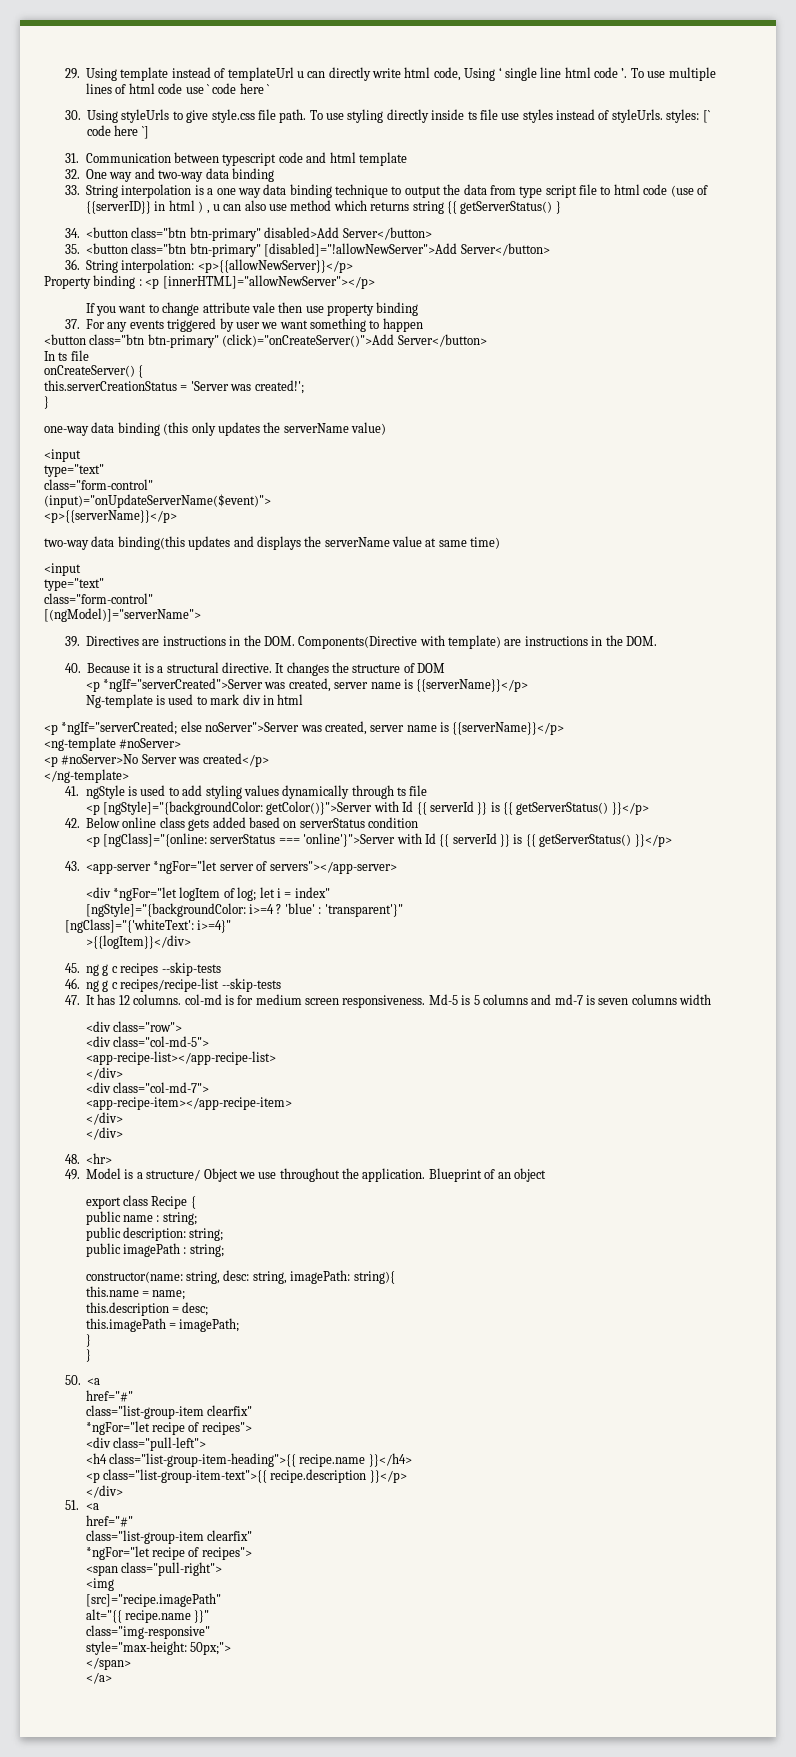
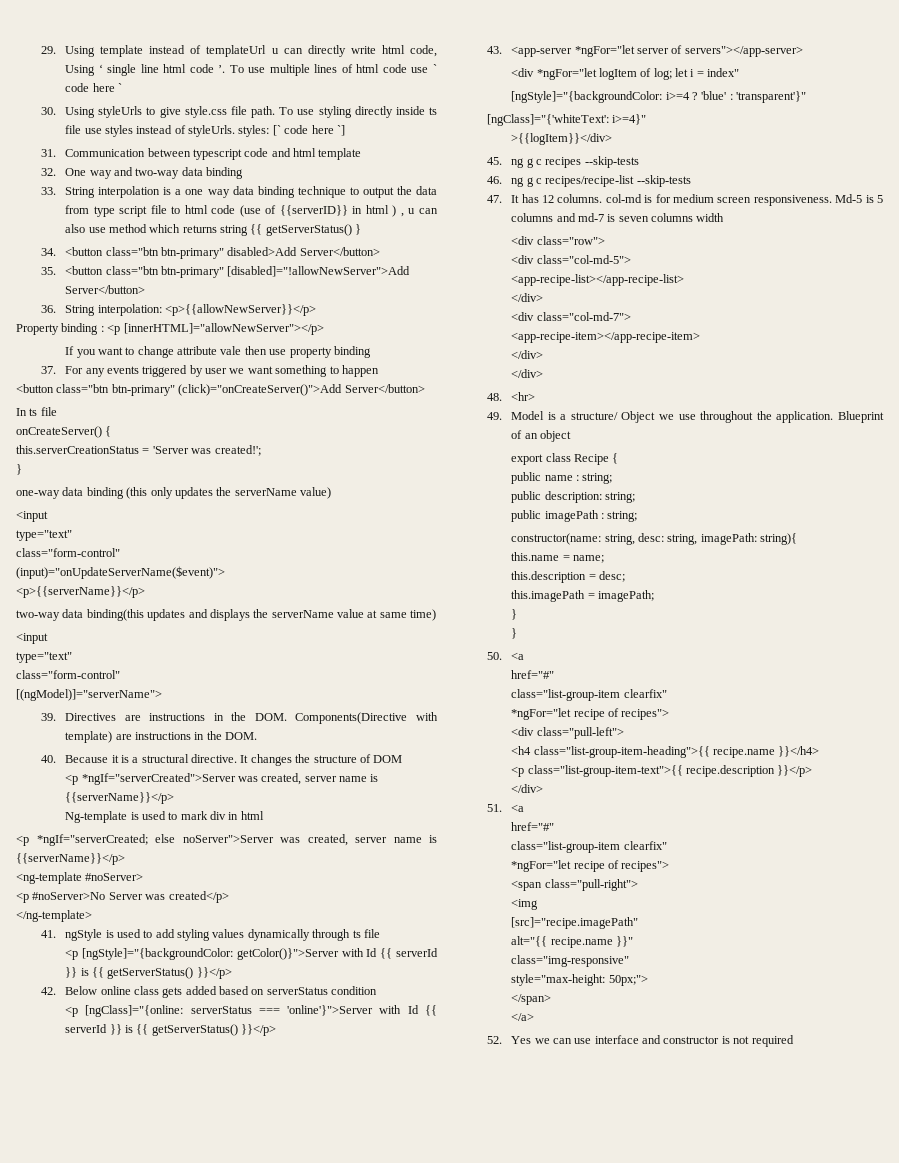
(112, 1678) none -> [486,1035,794,1047] // 52. Yes we can use interface and constructor is not required

